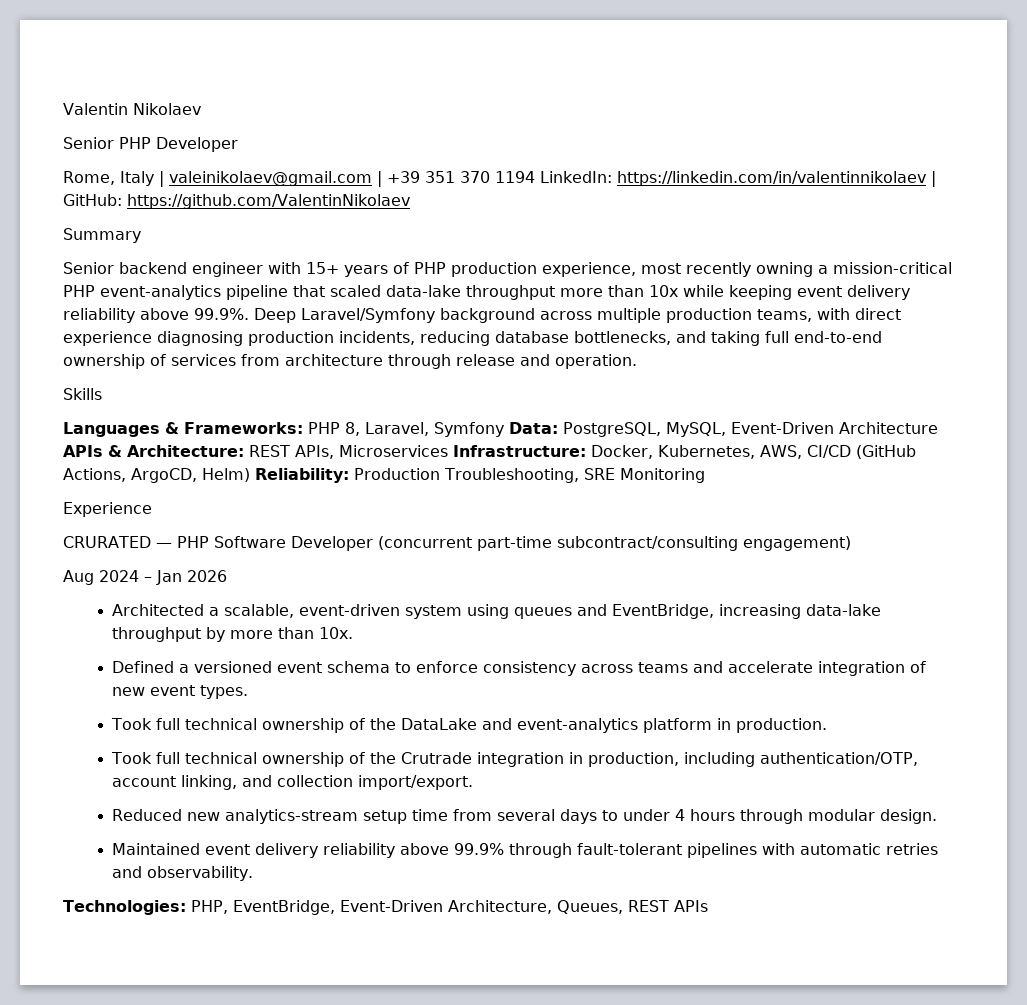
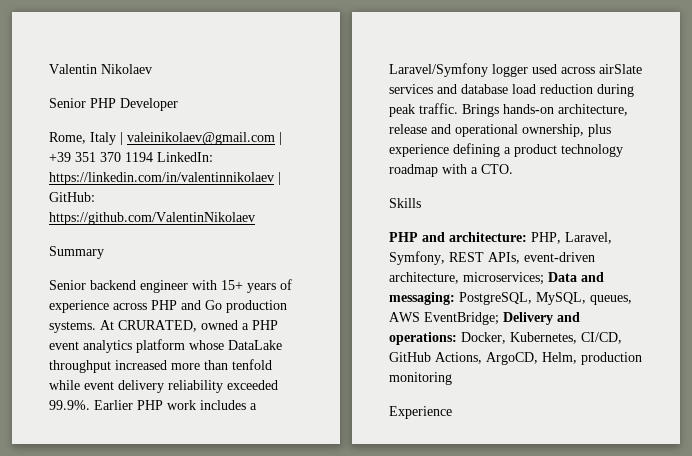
[414,262,952,277] [63,285,910,300] [63,308,901,323] [63,331,882,346] [63,354,637,369] [63,388,102,400] [63,422,938,437] [63,445,916,459] [63,468,705,483] [63,502,152,517] [63,536,851,551] [63,570,227,585] [112,604,882,619] [112,627,354,642] [112,661,927,676] [112,685,249,699] [111,718,828,733] [111,752,919,767] [112,775,474,790] [112,809,938,824] [112,843,939,858] [112,866,254,881] [63,900,708,915] PHP production experience, most recently owning a mission-critical PHP event-analytics pipeline that scaled data-lake throughput more than 10x while keeping event delivery reliability above 99.9%. Deep Laravel/Symfony background across multiple production teams, with direct experience diagnosing production incidents, reducing database bottlenecks, and taking full end-to-end ownership of services from architecture through release and operation. // Skills // Languages & Frameworks: PHP 8, Laravel, Symfony Data: PostgreSQL, MySQL, Event-Driven Architecture APIs & Architecture: REST APIs, Microservices Infrastructure: Docker, Kubernetes, AWS, CI/CD (GitHub Actions, ArgoCD, Helm) Reliability: Production Troubleshooting, SRE Monitoring // Experience // CRURATED — PHP Software Developer (concurrent part-time subcontract/consulting engagement) // Aug 2024 – Jan 2026 // Architected a scalable, event-driven system using queues and EventBridge, increasing data-lake throughput by more than 10x. // Defined a versioned event schema to enforce consistency across teams and accelerate integration of new event types. // Took full technical ownership of the DataLake and event-analytics platform in production. // Took full technical ownership of the Crutrade integration in production, including authentication/OTP, account linking, and collection import/export. // Reduced new analytics-stream setup time from several days to under 4 hours through modular design. // Maintained event delivery reliability above 99.9% through fault-tolerant pipelines with automatic retries and observability. // Technologies: PHP, EventBridge, Event-Driven Architecture, Queues, REST APIs -> [49,300,287,313] [49,320,278,333] [49,339,282,353] [49,359,272,373] [49,380,278,393] [49,400,257,410] [389,63,642,77] [389,84,634,97] [389,103,628,117] [389,124,611,137] [389,143,623,157] [389,164,513,177] [389,198,421,208] [389,232,612,244] [389,251,595,265] [389,272,604,285] [389,292,632,305] [389,312,580,325] [389,332,622,345] [389,352,642,365] [389,372,452,385] [389,406,452,419] experience across PHP and Go production systems. At CRURATED, owned a PHP event analytics platform whose DataLake throughput increased more than tenfold while event delivery reliability exceeded 99.9%. Earlier PHP work includes a Laravel/Symfony logger used across airSlate services and database load reduction during peak traffic. Brings hands-on architecture, release and operational ownership, plus experience defining a product technology roadmap with a CTO. // Skills // PHP and architecture: PHP, Laravel, Symfony, REST APIs, event-driven architecture, microservices; Data and messaging: PostgreSQL, MySQL, queues, AWS EventBridge; Delivery and operations: Docker, Kubernetes, CI/CD, GitHub Actions, ArgoCD, Helm, production monitoring // Experience

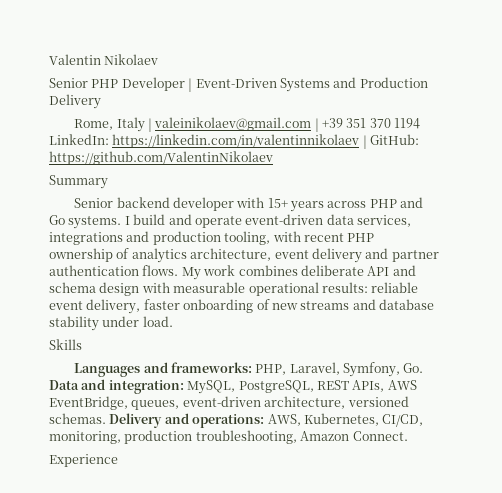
(178, 104) none -> [188,77,428,92] [49,94,101,109] | Event-Driven Systems and Production Delivery
[140,280,188,293] engineer -> [172,197,234,211] developer
[280,279,292,290] [49,300,109,313] of experience -> (325, 206) none
[226,300,287,313] [49,320,278,333] [49,339,282,353] [49,359,272,373] [49,380,278,393] [49,400,257,410] [389,63,642,77] [389,84,634,97] [389,103,628,117] [389,124,611,137] [389,143,623,157] [389,164,513,177] [389,198,421,208] [389,232,612,244] [389,251,595,265] [389,272,604,285] [389,292,632,305] [389,312,499,325] production systems. At CRURATED, owned a PHP event analytics platform whose DataLake throughput increased more than tenfold while event delivery reliability exceeded 99.9%. Earlier PHP work includes a Laravel/Symfony logger used across airSlate services and database load reduction during peak traffic. Brings hands-on architecture, release and operational ownership, plus experience defining a product technology roadmap with a CTO. // Skills // PHP and architecture: PHP, Laravel, Symfony, REST APIs, event-driven architecture, microservices; Data and messaging: PostgreSQL, MySQL, queues, AWS EventBridge; -> [68,214,411,229] [49,231,375,245] [49,248,439,263] [49,265,416,280] [49,282,419,296] [49,299,434,314] [49,316,173,331] [49,339,82,350] [74,362,424,377] [49,379,417,394] [49,396,409,410] [49,413,106,424] systems. I build and operate event-driven data services, integrations and production tooling, with recent PHP ownership of analytics architecture, event delivery and partner authentication flows. My work combines deliberate API and schema design with measurable operational results: reliable event delivery, faster onboarding of new streams and database stability under load. // Skills // Languages and frameworks: PHP, Laravel, Symfony, Go. Data and integration: MySQL, PostgreSQL, REST APIs, AWS EventBridge, queues, event-driven architecture, versioned schemas.
[461,332,506,344] Docker, -> [267,414,301,426] AWS,
[389,352,642,365] [389,372,452,385] GitHub Actions, ArgoCD, Helm, production monitoring -> [49,430,408,444] monitoring, production troubleshooting, Amazon Connect.

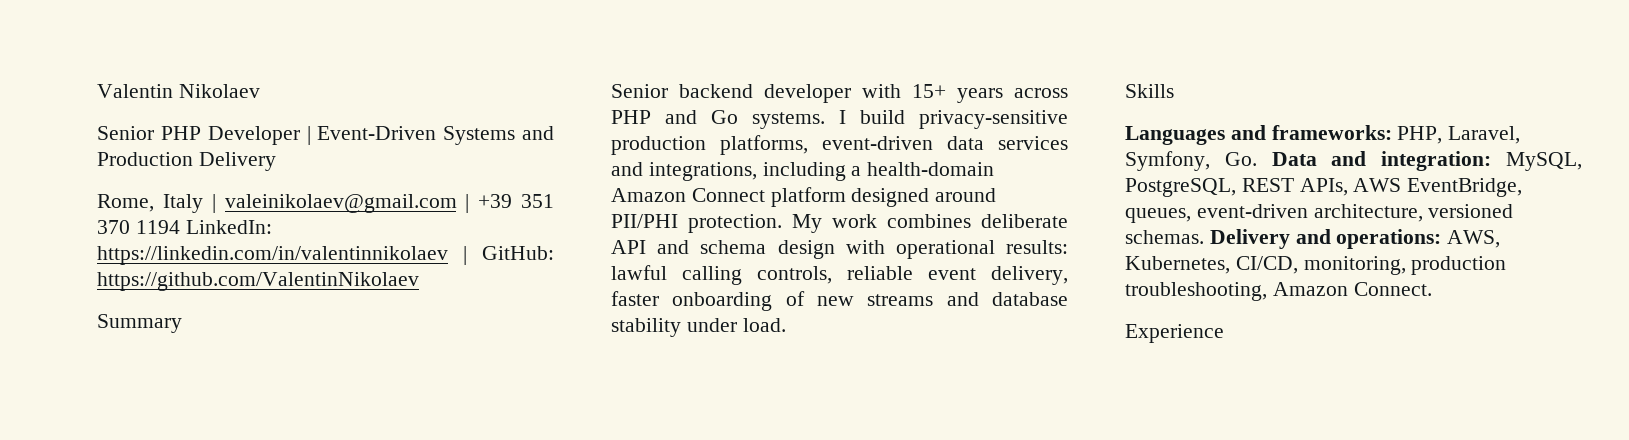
[168,214,411,228] [49,231,375,245] [49,248,439,263] [49,265,179,276] and operate event-driven data services, integrations and production tooling, with recent PHP ownership of analytics architecture, event delivery and partner authentication flows. -> [919,110,1068,129] [611,135,1068,155] [611,162,995,181] [611,187,997,207] [611,214,782,233] privacy-sensitive production platforms, event-driven data services and integrations, including a health-domain Amazon Connect platform designed around PII/PHI protection.
[173,282,246,293] measurable -> (885, 247) none
(368, 287) none -> [611,265,832,285] lawful calling controls,

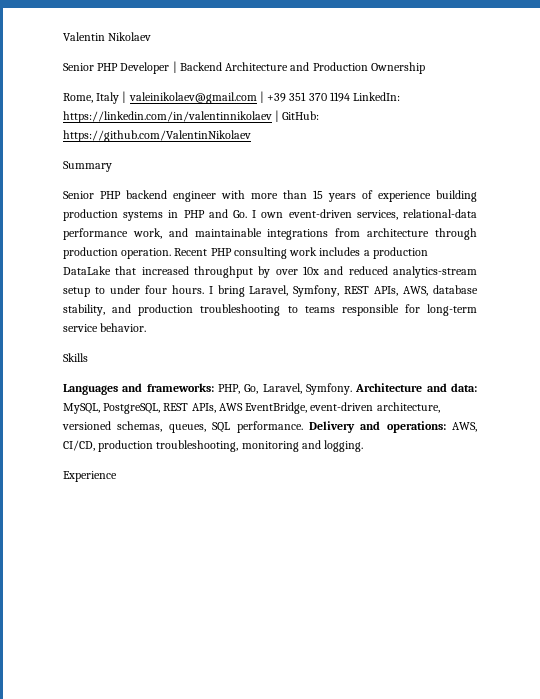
[317,126,516,145] Event-Driven Systems -> [179,62,289,71] Backend Architecture
[198,152,276,171] Delivery -> [370,62,425,74] Ownership
[679,84,1068,103] [611,110,1068,129] [611,135,1068,155] [611,162,995,181] [611,187,997,207] [611,214,1068,233] [611,240,1068,259] [611,265,1068,285] [611,291,1068,311] [611,318,786,337] backend developer with 15+ years across PHP and Go systems. I build privacy-sensitive production platforms, event-driven data services and integrations, including a health-domain Amazon Connect platform designed around PII/PHI protection. My work combines deliberate API and schema design with operational results: lawful calling controls, reliable event delivery, faster onboarding of new streams and database stability under load. -> [100,190,477,202] [63,209,477,221] [63,228,477,240] [63,247,428,259] [63,266,477,278] [63,285,479,297] [63,304,477,316] [63,323,147,332] PHP backend engineer with more than 15 years of experience building production systems in PHP and Go. I own event-driven services, relational-data performance work, and maintainable integrations from architecture through production operation. Recent PHP consulting work includes a production DataLake that increased throughput by over 10x and reduced analytics-stream setup to under four hours. I bring Laravel, Symfony, REST APIs, AWS, database stability, and production troubleshooting to teams responsible for long-term service behavior.
[1448,126,1521,144] [1125,151,1492,171] Laravel, Symfony, Go. Data and integration: -> [244,383,477,395] Go, Laravel, Symfony. Architecture and data:
[1125,208,1191,223] queues, -> (308, 408) none
[1125,229,1501,249] [1125,256,1507,275] [1125,282,1432,301] schemas. Delivery and operations: AWS, Kubernetes, CI/CD, monitoring, production troubleshooting, Amazon Connect. -> [117,421,477,433] [63,440,364,452] schemas, queues, SQL performance. Delivery and operations: AWS, CI/CD, production troubleshooting, monitoring and logging.

